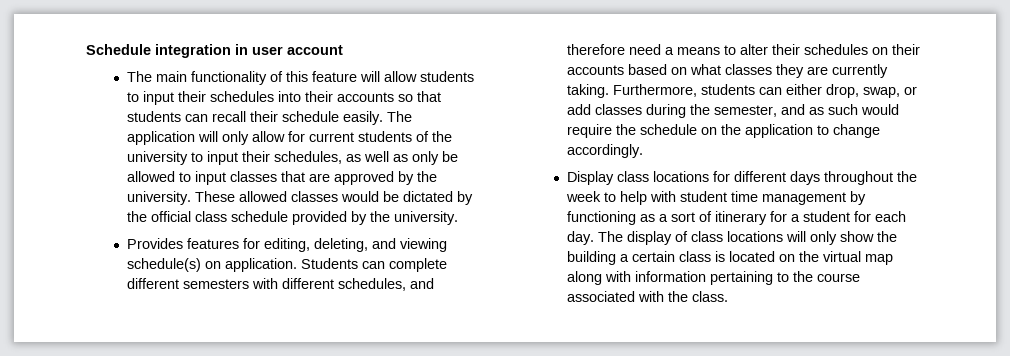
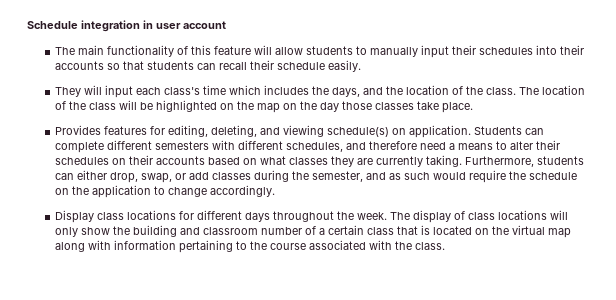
(140, 97) none -> [369,47,418,57] manually
[387,111,413,122] [127,131,453,145] [127,151,459,165] [127,171,438,185] [127,191,474,205] [127,211,459,225] The application will only allow for current students of the university to input their schedules, as well as only be allowed to input classes that are approved by the university. These allowed classes would be dictated by the official class schedule provided by the university. -> [54,85,585,98] [54,100,473,113] // They will input each class's time which includes the days, and the location of the class. The location of the class will be highlighted on the map on the day those classes take place.
[566,191,867,205] [567,211,907,225] [567,231,595,245] week to help with student time management by functioning as a sort of itinerary for a student for each day. -> [356,212,387,220] week.
(617, 258) none -> [179,226,316,235] and classroom number of
(712, 256) none -> [396,226,418,235] that

